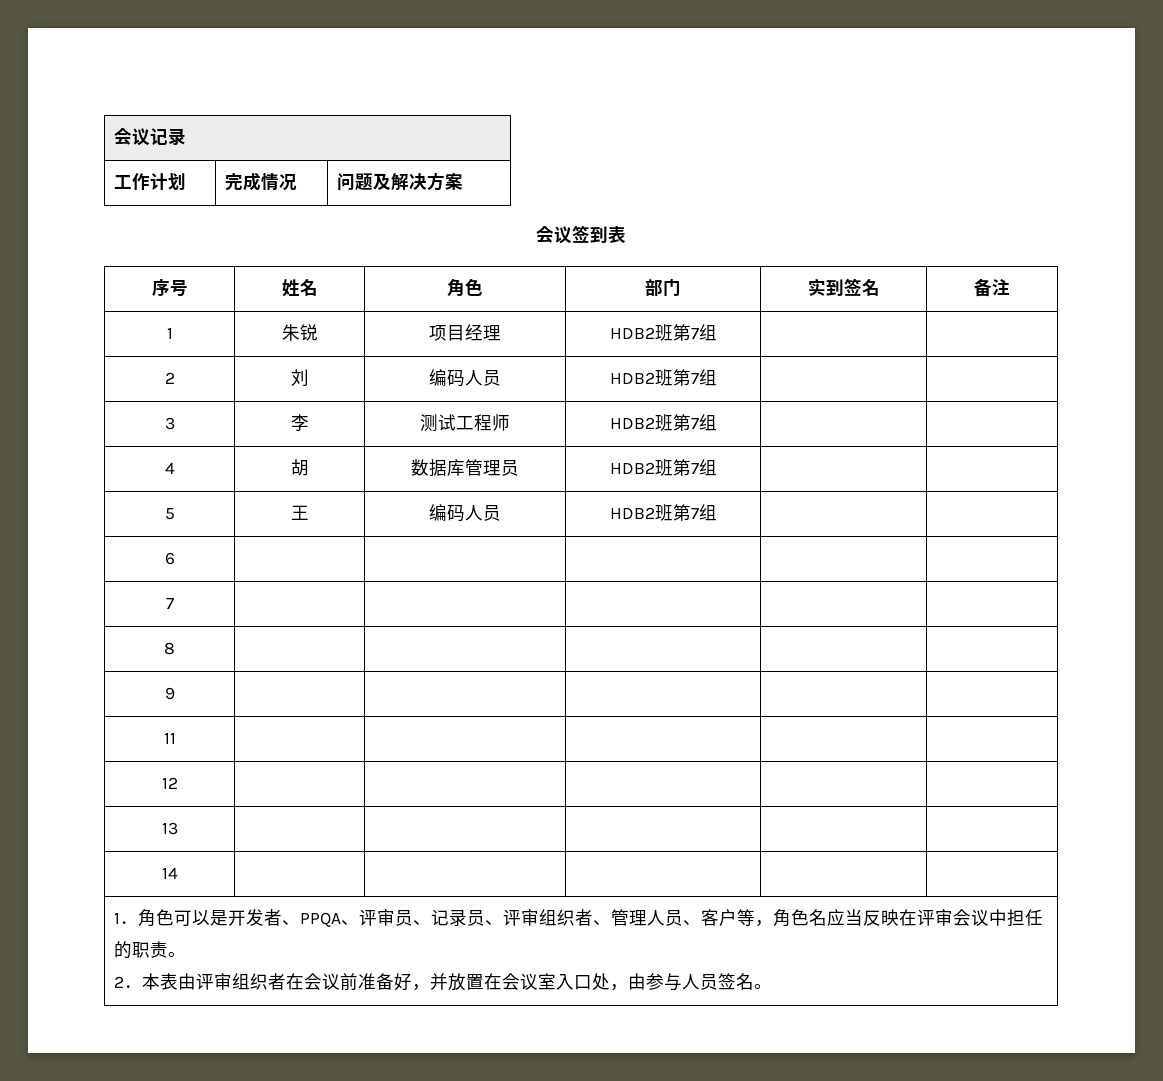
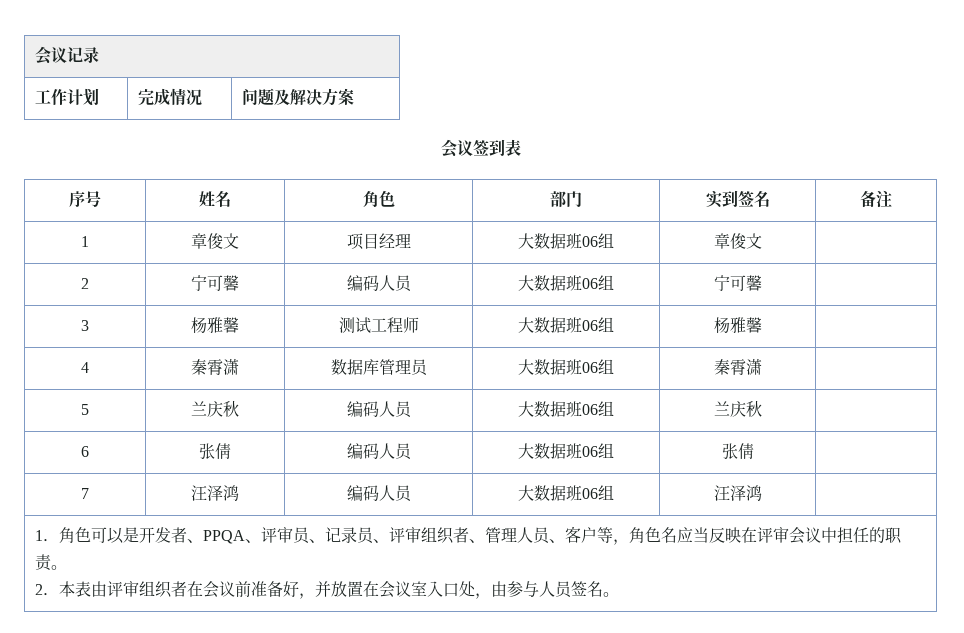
[281,324,318,341] 朱锐 -> [191,233,239,249] 章俊文
[609,324,717,341] HDB2班第7组 | -> [518,233,614,249] [713,233,762,249] 大数据班06组 | 章俊文
[290,369,309,386] [429,369,501,387] [609,369,717,386] 刘 | 编码人员 | HDB2班第7组 | -> [191,275,239,291] [346,275,412,292] [518,275,614,291] [713,275,762,291] 宁可馨 | 编码人员 | 大数据班06组 | 宁可馨
[290,414,309,431] 李 -> [191,317,239,334] 杨雅馨
[609,414,717,431] HDB2班第7组 | -> [518,317,614,333] [713,317,762,334] 大数据班06组 | 杨雅馨
[290,459,309,476] 胡 -> [191,358,239,375] 秦霄潇
[609,459,717,476] HDB2班第7组 | -> [518,359,614,375] [713,358,762,375] 大数据班06组 | 秦霄潇
[290,505,309,520] [429,504,501,522] [609,504,717,521] 王 | 编码人员 | HDB2班第7组 | -> [191,400,239,417] [346,401,412,418] [518,401,614,417] [713,400,762,417] 兰庆秋 | 编码人员 | 大数据班06组 | 兰庆秋
[165,598,174,609] [164,642,175,655] [164,687,175,700] [163,732,176,744] [161,777,178,789] [161,822,178,835] [161,867,178,879] | | | | // 7 | | | | | // 8 | | | | | // 9 | | | | | // 11 | | | | | // 12 | | | | | // 13 | | | | | // 14 | | | | -> [199,443,231,460] [346,443,412,460] [518,443,614,459] [721,443,754,460] [81,488,89,499] [191,485,239,501] [346,485,412,502] [518,485,614,501] [713,485,762,501] 张倩 | 编码人员 | 大数据班06组 | 张倩 | // 7 | 汪泽鸿 | 编码人员 | 大数据班06组 | 汪泽鸿

